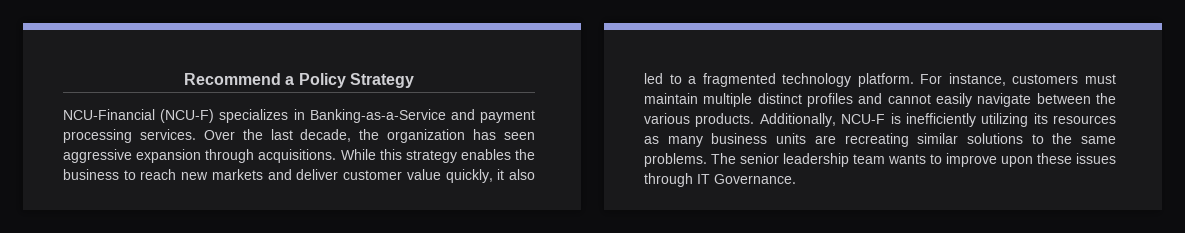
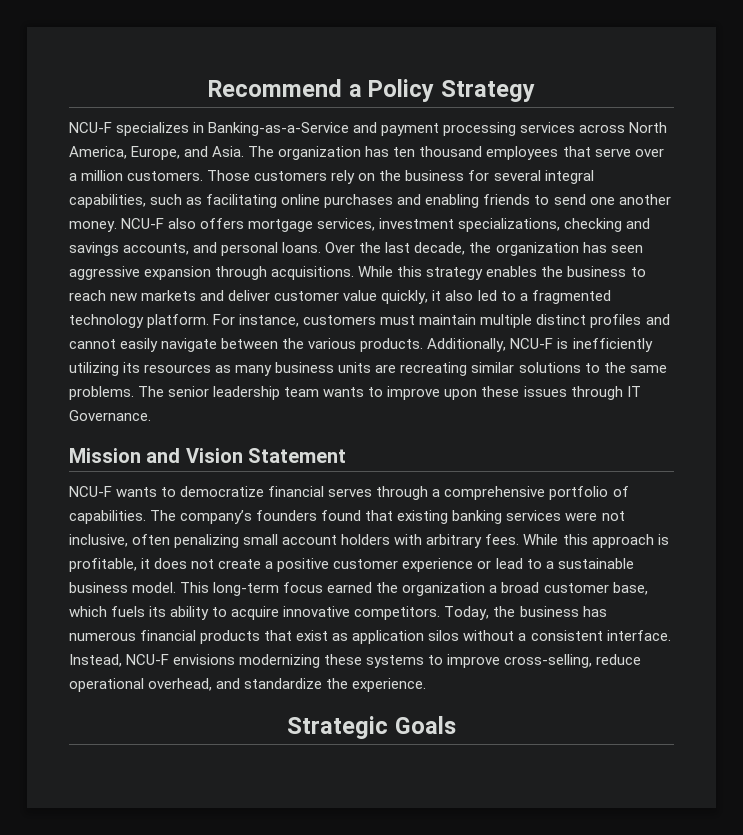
[63,109,215,123] NCU-Financial (NCU-F) -> [69,122,112,133] NCU-F
[139,129,196,140] services. -> [520,122,668,133] [69,146,664,160] [69,170,594,184] [69,194,671,208] [69,218,651,232] [69,242,322,256] services across North America, Europe, and Asia. The organization has ten thousand employees that serve over a million customers. Those customers rely on the business for several integral capabilities, such as facilitating online purchases and enabling friends to send one another money. NCU-F also offers mortgage services, investment specializations, checking and savings accounts, and personal loans.
(796, 179) none -> [69,448,347,463] [69,486,629,500] [69,510,625,524] [69,534,669,548] [69,558,634,572] [69,582,648,596] [69,606,607,620] [69,630,671,644] [69,654,642,668] [69,678,427,692] [287,716,456,739] // Mission and Vision Statement // NCU-F wants to democratize financial serves through a comprehensive portfolio of capabilities. The company’s founders found that existing banking services were not inclusive, often penalizing small account holders with arbitrary fees. While this approach is profitable, it does not create a positive customer experience or lead to a sustainable business model. This long-term focus earned the organization a broad customer base, which fuels its ability to acquire innovative competitors. Today, the business has numerous financial products that exist as application silos without a consistent interface. Instead, NCU-F envisions modernizing these systems to improve cross-selling, reduce operational overhead, and standardize the experience. // Strategic Goals

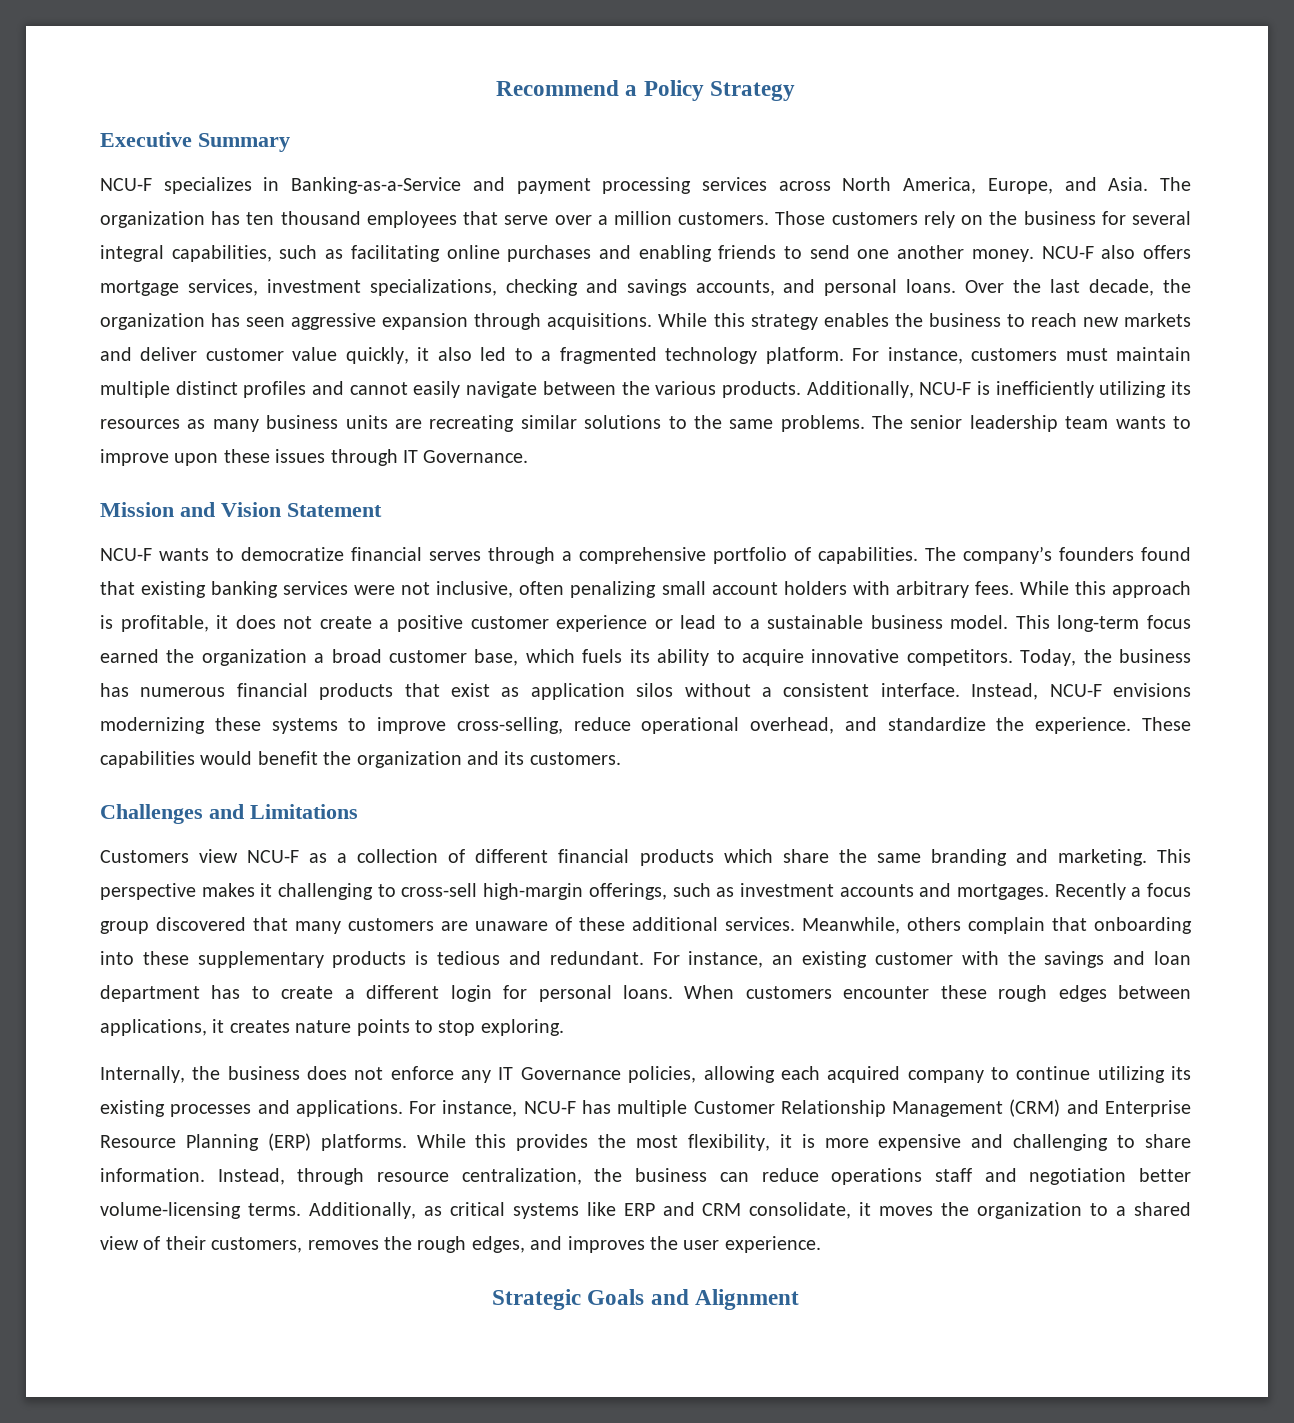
(535, 91) none -> [100,132,290,152] // Executive Summary
(427, 685) none -> [1141,717,1191,731] [100,751,621,768] [100,804,358,824] [100,849,1191,866] [100,883,1191,900] [100,917,1192,934] [100,951,1192,968] [100,985,1191,1002] [100,1019,564,1036] [100,1066,1192,1083] [100,1099,1191,1117] [100,1133,1191,1151] [100,1168,1191,1185] [100,1202,1192,1219] [100,1236,821,1253] These capabilities would benefit the organization and its customers. // Challenges and Limitations // Customers view NCU-F as a collection of different financial products which share the same branding and marketing. This perspective makes it challenging to cross-sell high-margin offerings, such as investment accounts and mortgages. Recently a focus group discovered that many customers are unaware of these additional services. Meanwhile, others complain that onboarding into these supplementary products is tedious and redundant. For instance, an existing customer with the savings and loan department has to create a different login for personal loans. When customers encounter these rough edges between applications, it creates nature points to stop exploring. // Internally, the business does not enforce any IT Governance policies, allowing each acquired company to continue utilizing its existing processes and applications. For instance, NCU-F has multiple Customer Relationship Management (CRM) and Enterprise Resource Planning (ERP) platforms. While this provides the most flexibility, it is more expensive and challenging to share information. Instead, through resource centralization, the business can reduce operations staff and negotiation better volume-licensing terms. Additionally, as critical systems like ERP and CRM consolidate, it moves the organization to a shared view of their customers, removes the rough edges, and improves the user experience.
(456, 725) none -> [650,1289,799,1310] and Alignment

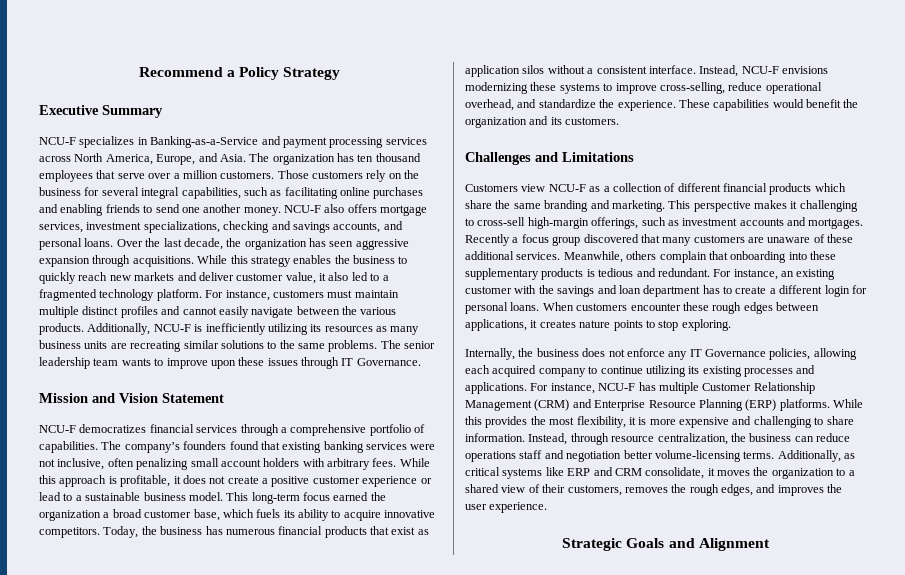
(1025, 320) none -> [39,272,76,284] quickly
[292,347,409,364] value quickly, -> [285,272,316,284] value,
[159,547,481,561] wants to democratize financial serves -> [79,424,238,433] democratizes financial services

